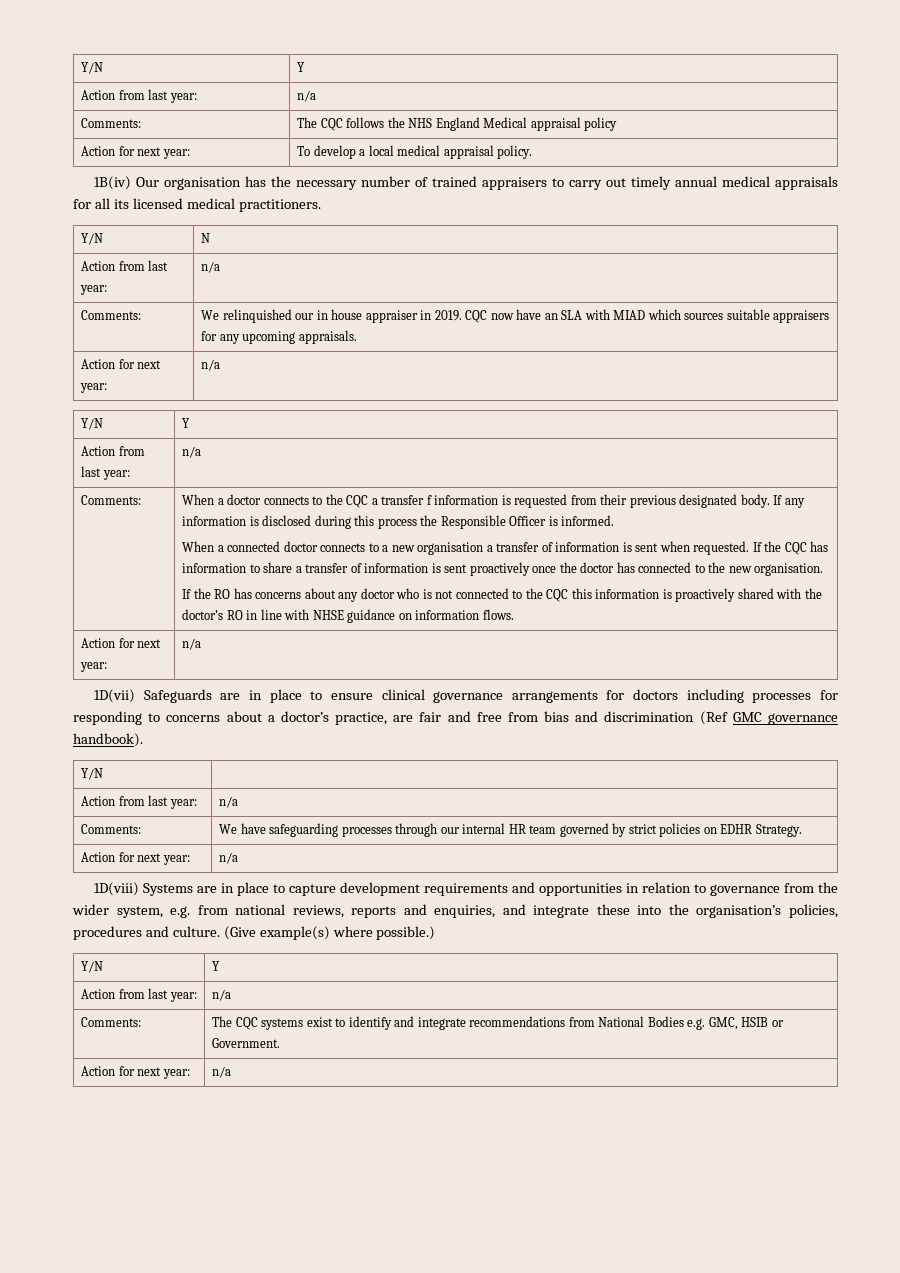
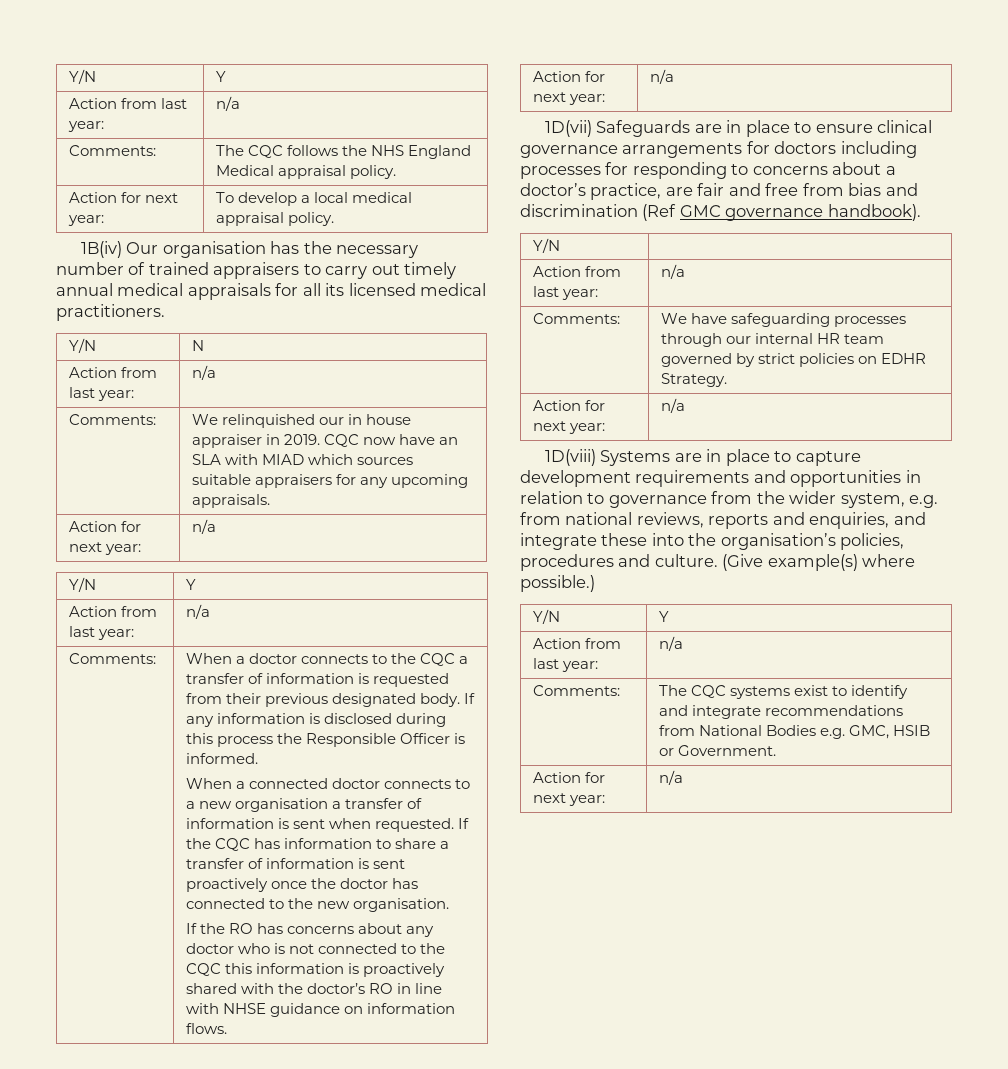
[584,117,618,131] policy -> [350,165,397,179] policy.
[426,495,432,505] f -> [248,673,264,684] of

